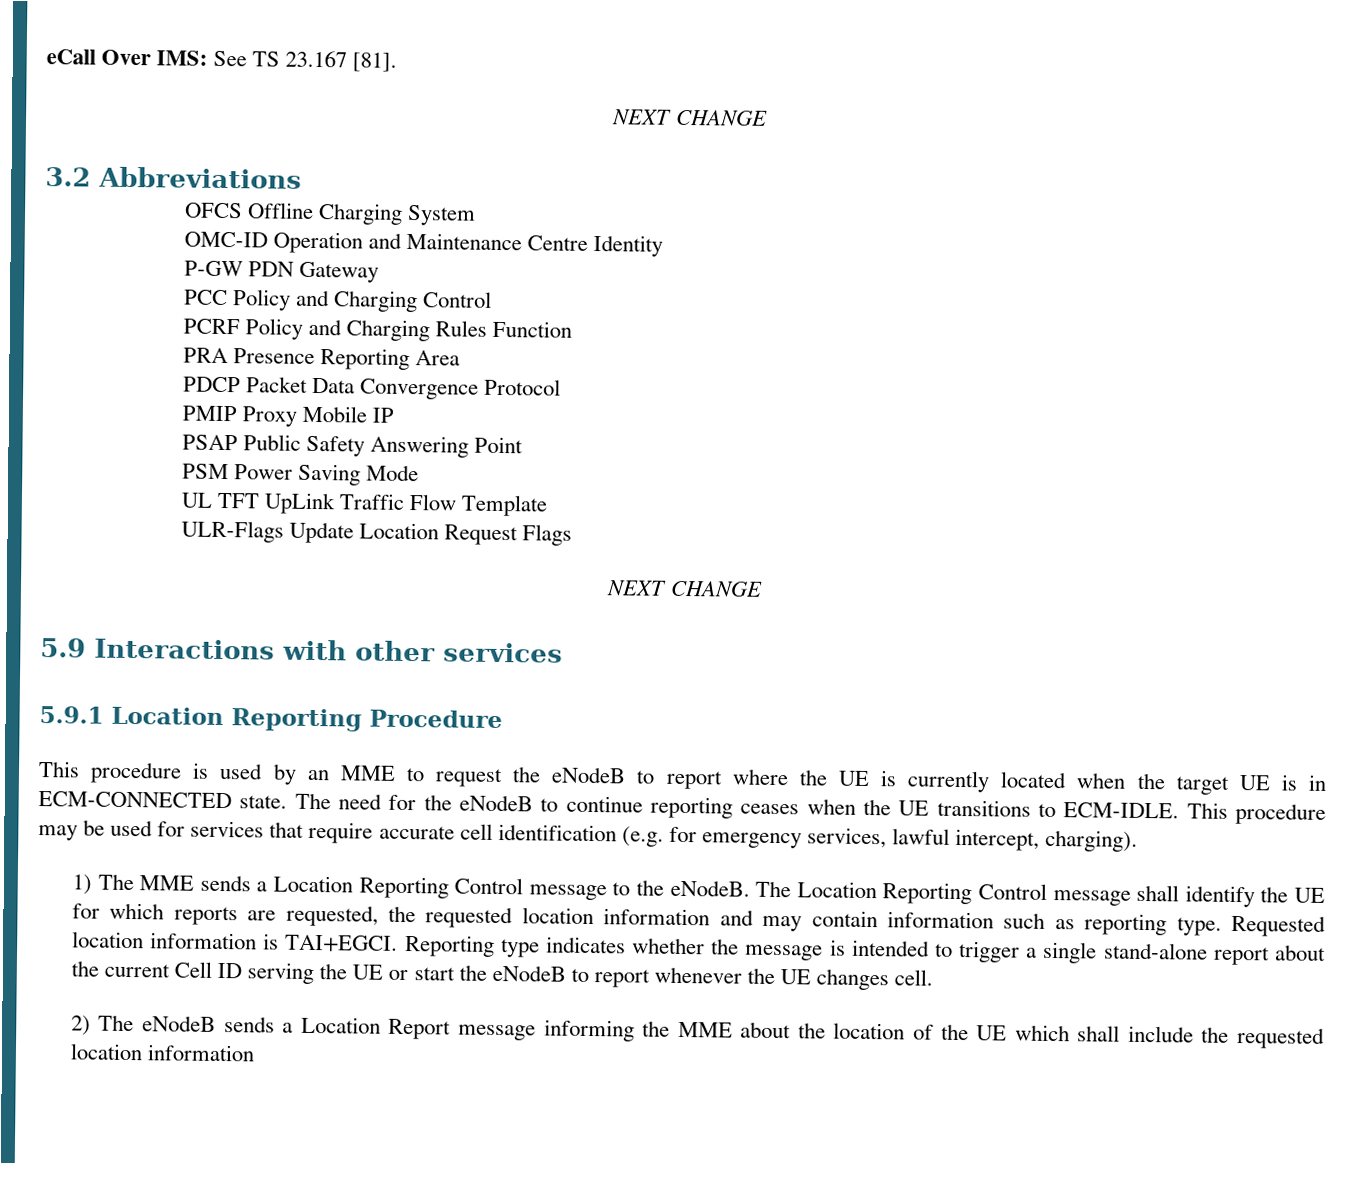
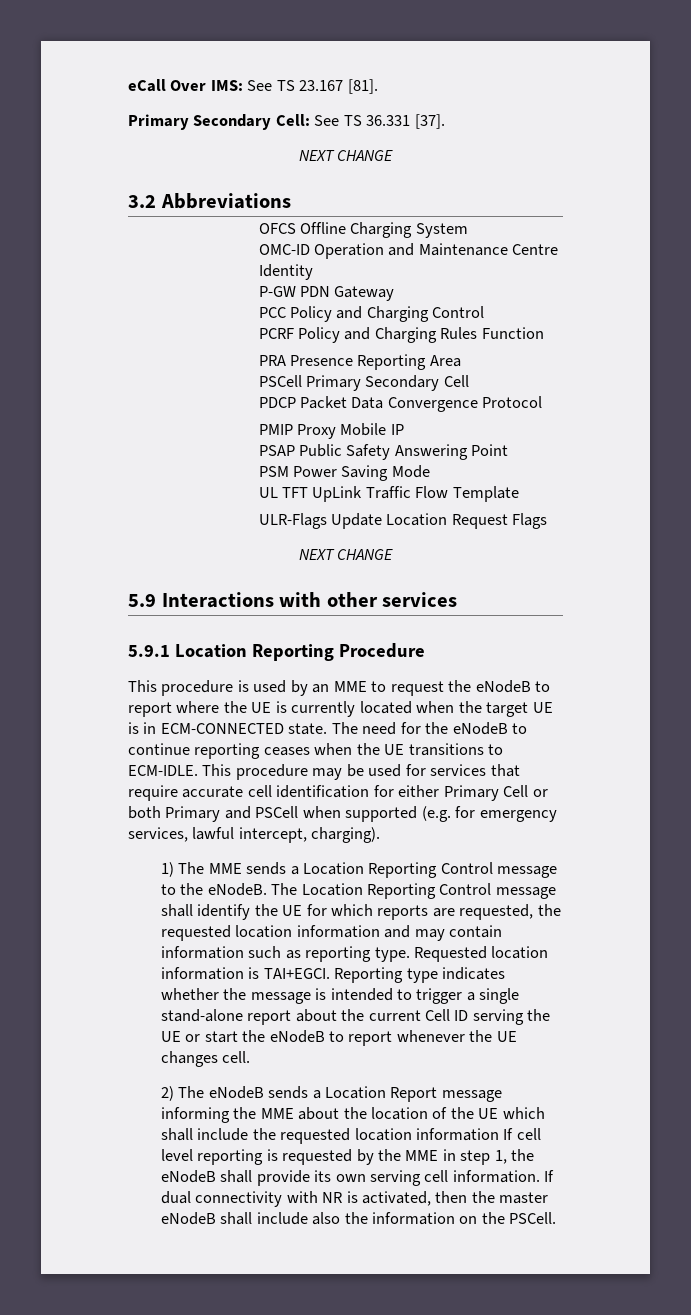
(398, 62) none -> [128,114,445,130] // Primary Secondary Cell: See TS 36.331 [37].
(460, 358) none -> [258,375,469,391] // PSCell Primary Secondary Cell
(617, 832) none -> [373,785,548,801] [128,806,418,822] for either Primary Cell or both Primary and PSCell when supported
(255, 1053) none -> [503,1128,541,1140] [160,1149,535,1165] [160,1170,555,1186] [160,1191,549,1207] [160,1212,557,1225] If cell level reporting is requested by the MME in step 1, the eNodeB shall provide its own serving cell information. If dual connectivity with NR is activated, then the master eNodeB shall include also the information on the PSCell.

